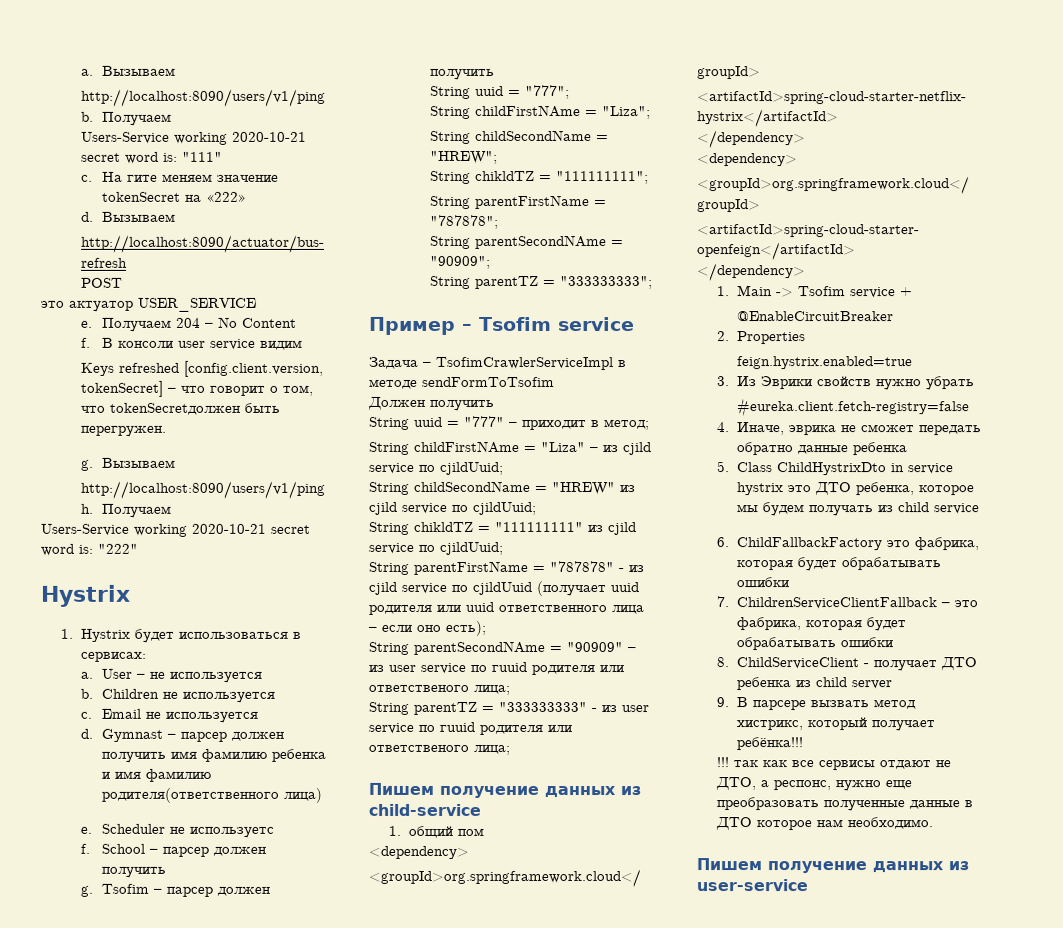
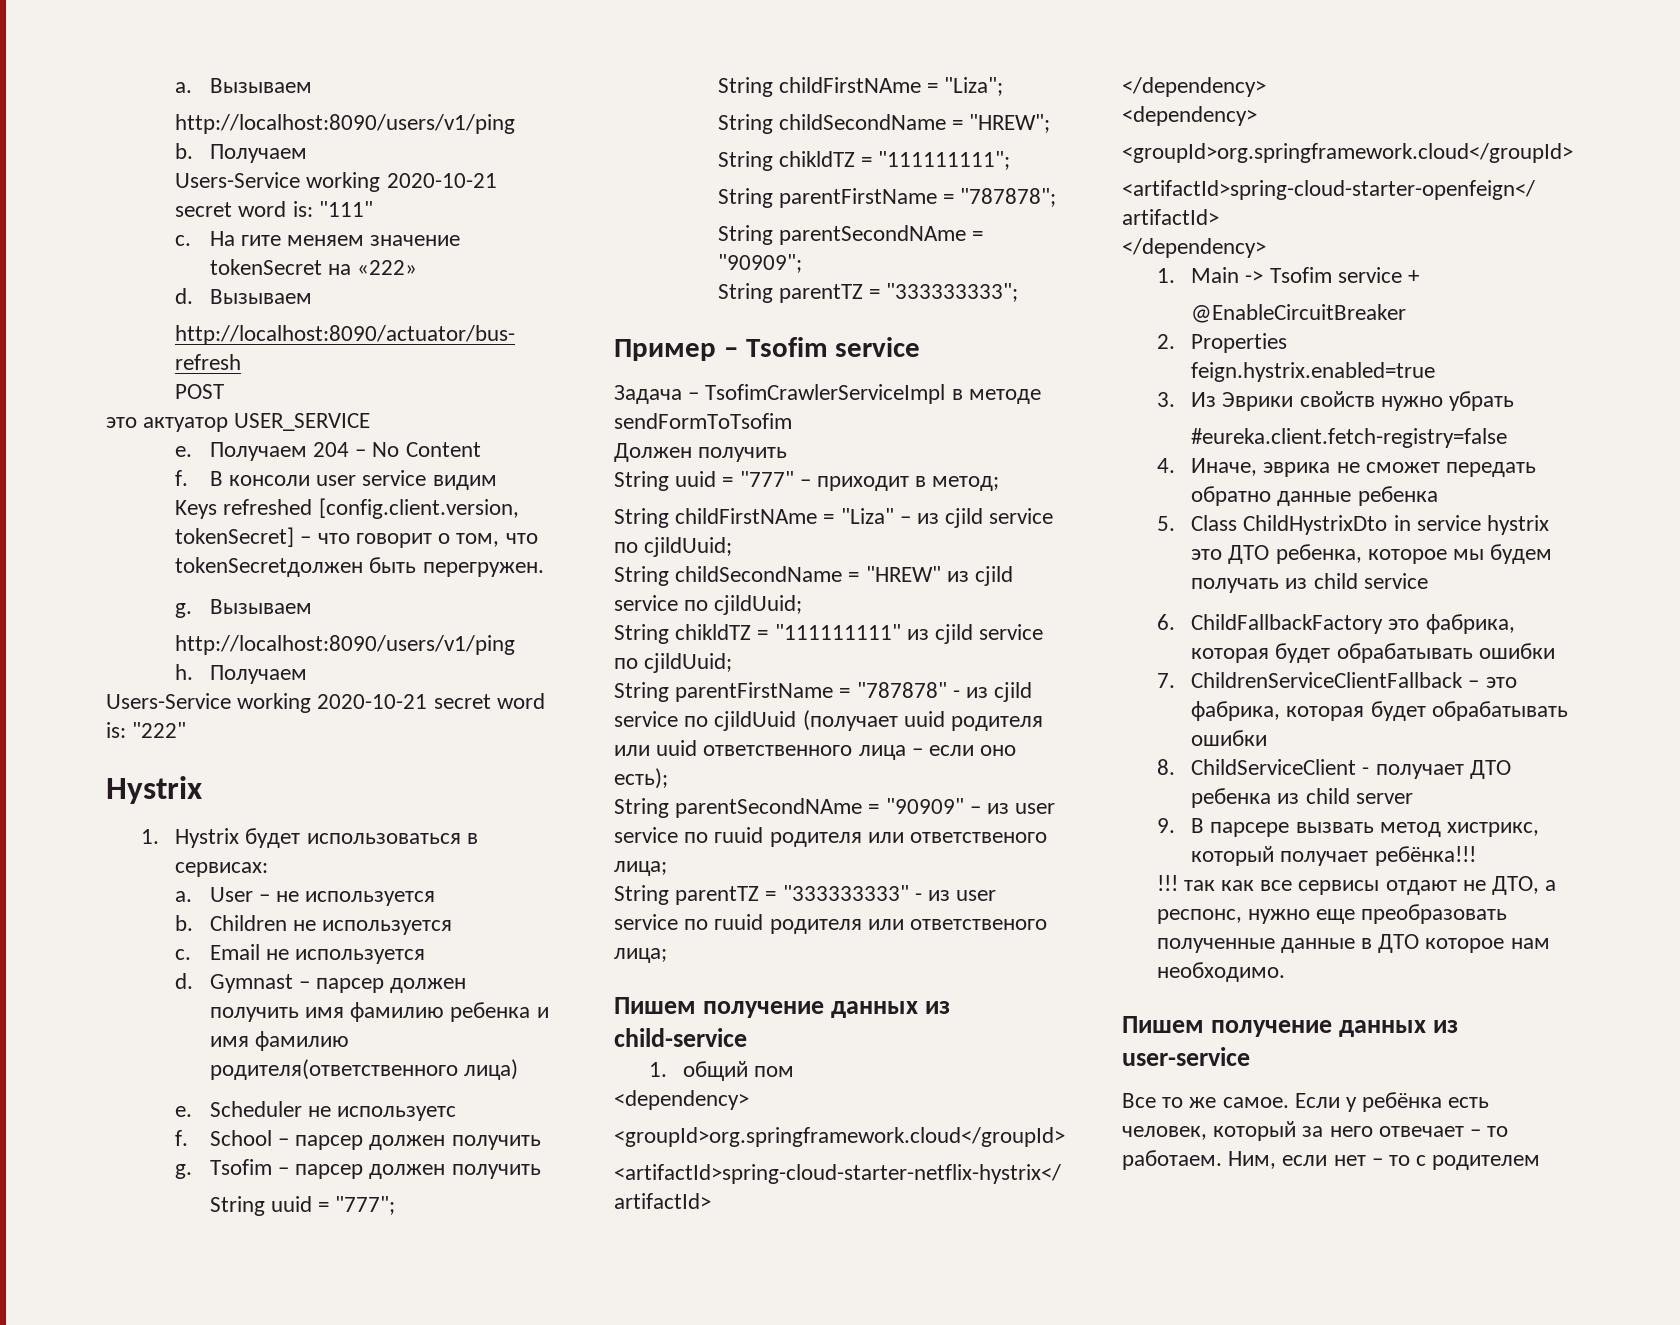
(808, 885) none -> [1122,1092,1490,1112] [1122,1121,1509,1141] [1122,1150,1541,1170] // Все то же самое. Если у ребёнка есть человек, который за него отвечает – то работаем. Ним, если нет – то с родителем

